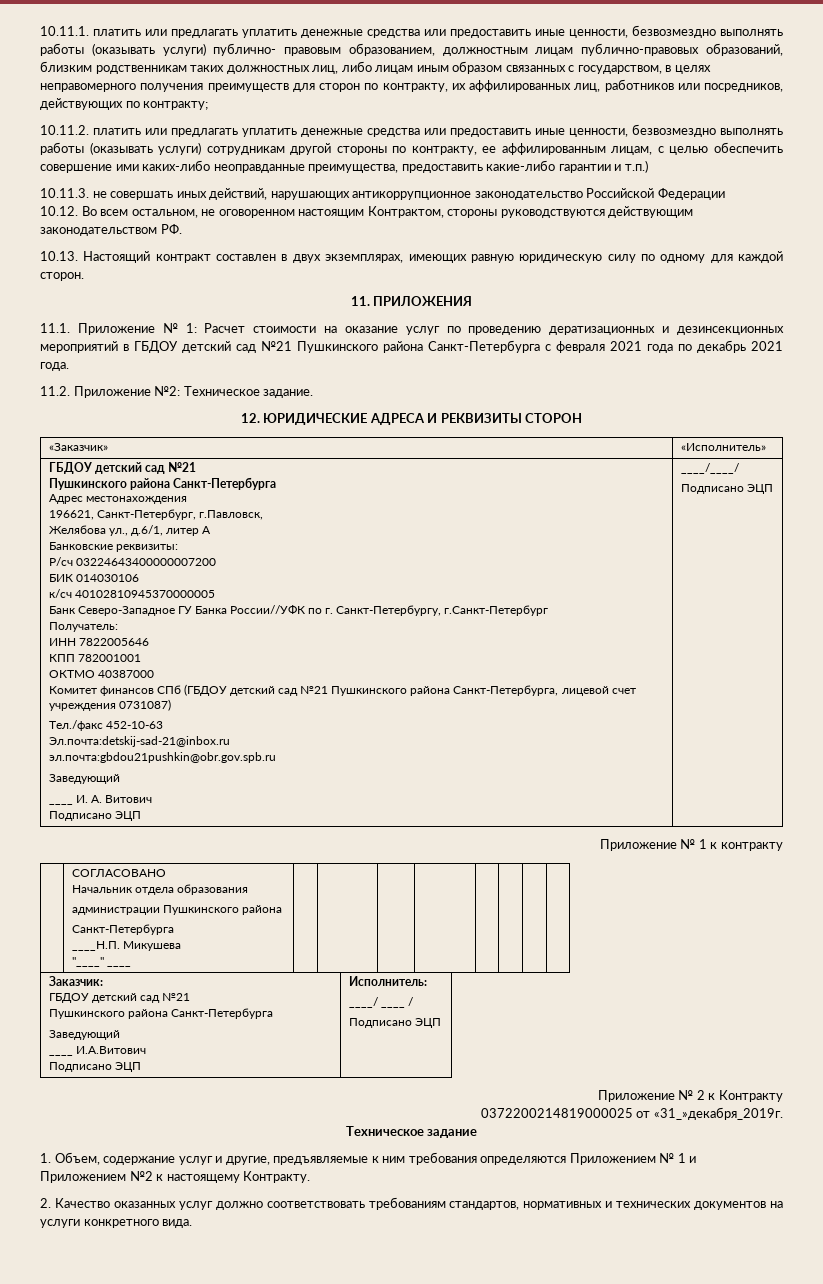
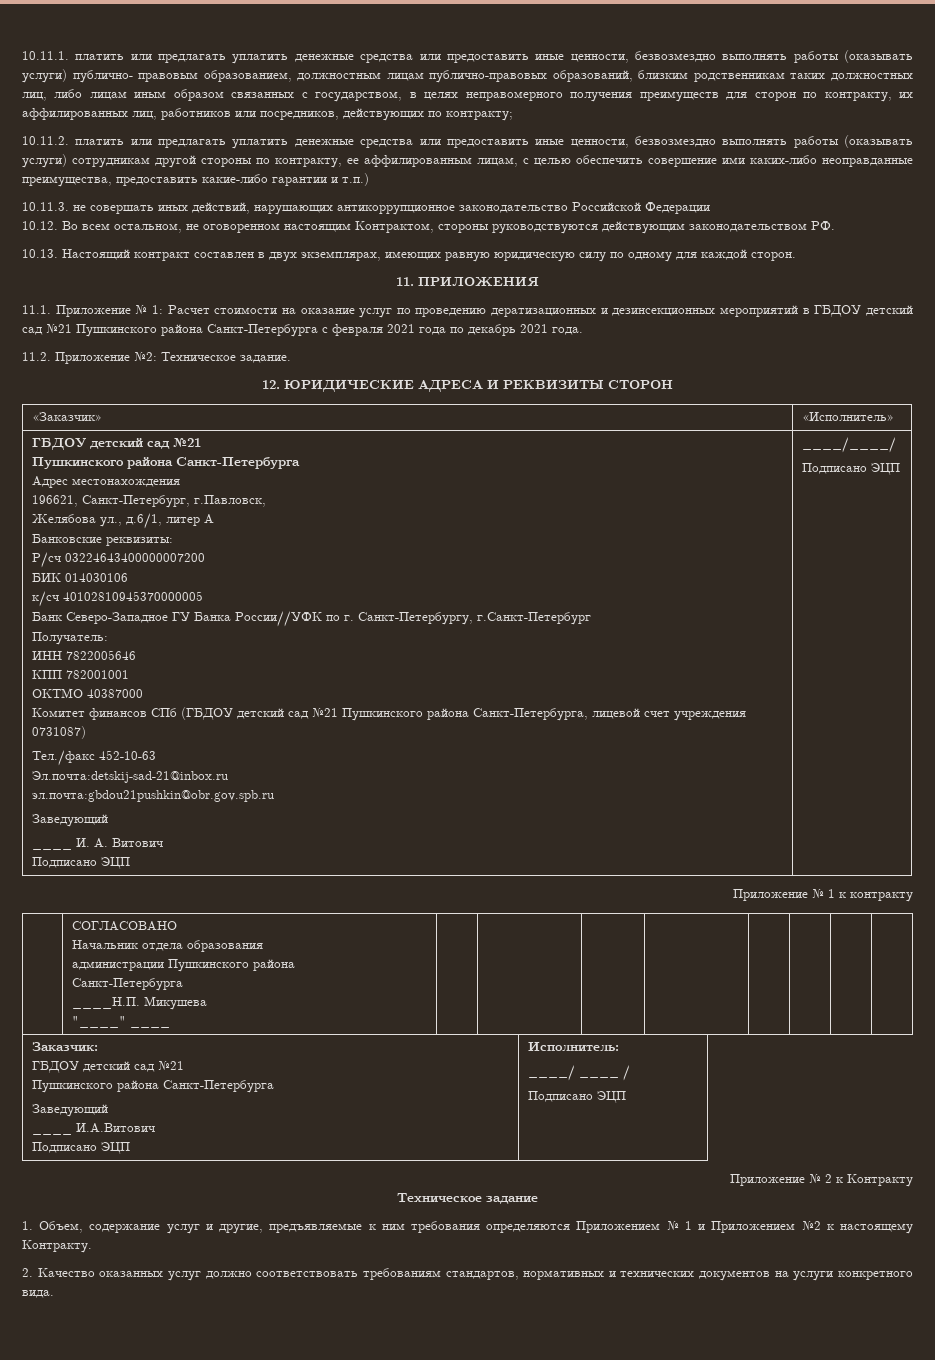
[480,1107,783,1120] // 0372200214819000025 от «31_»декабря_2019г. -> (913, 1180) none

